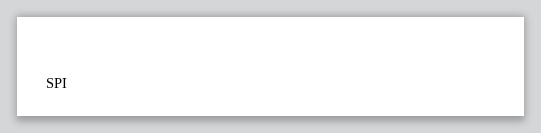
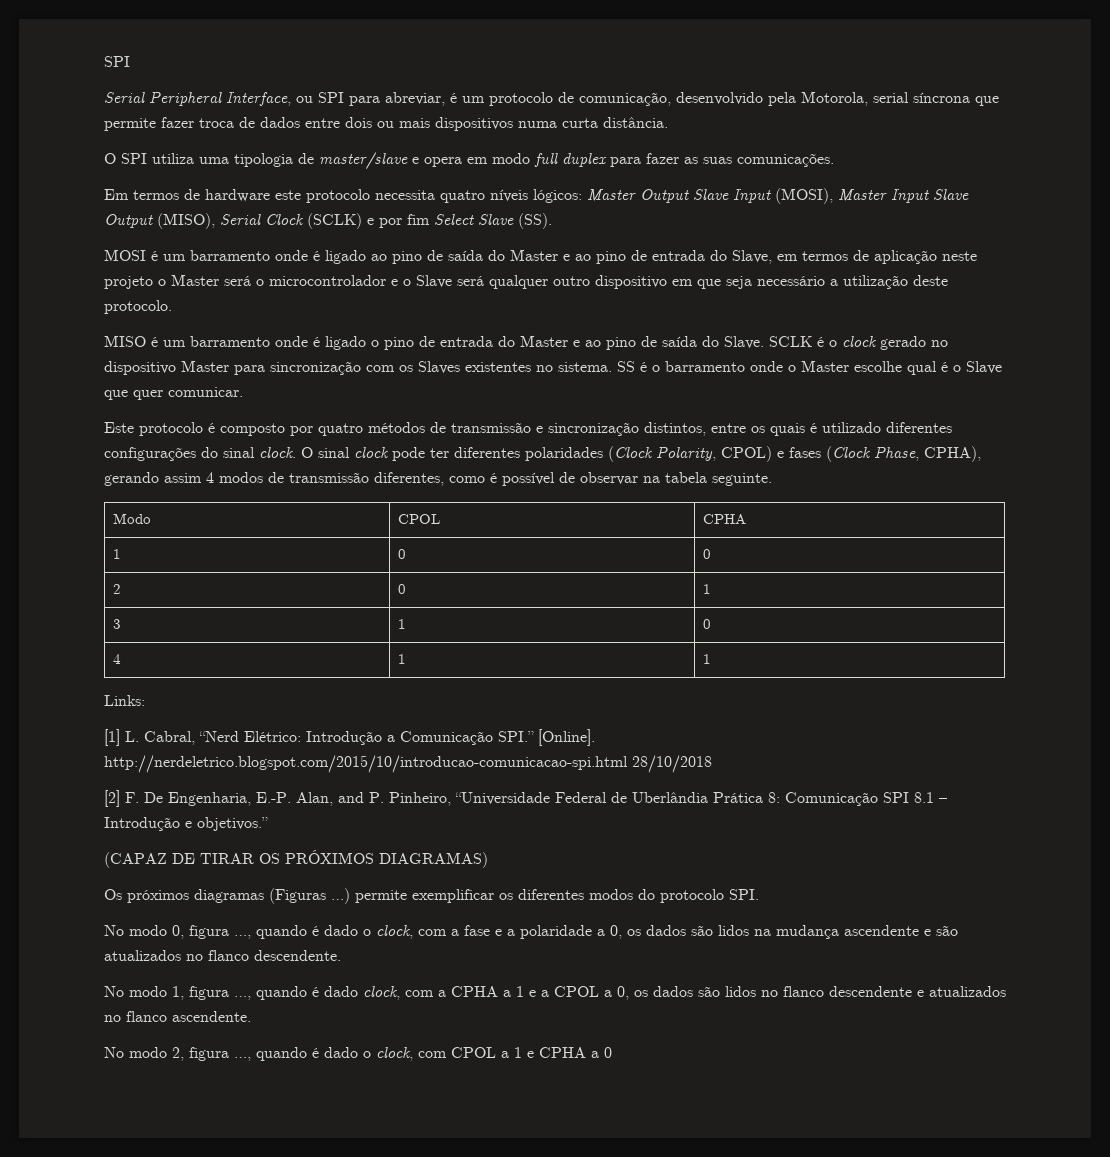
[46,78,67,88] SPI -> [104,56,130,67] [104,91,999,106] [104,117,668,131] [104,152,834,170] [104,188,969,204] [104,213,552,229] [104,249,977,264] [104,274,948,289] [104,300,172,314] [104,335,948,350] [104,360,1002,375] [104,387,243,400] [104,422,952,436] [104,446,981,462] [104,472,772,486] [113,513,152,524] [398,514,441,524] [703,514,747,525] [113,549,122,559] [398,549,407,559] [703,549,712,559] [113,584,122,594] [398,584,407,594] [703,584,712,594] [113,619,122,629] [398,619,407,629] [703,619,712,629] [113,654,122,664] [398,654,407,664] [703,654,712,664] [104,695,145,706] [104,729,595,746] [104,755,712,773] [104,790,947,807] [104,817,268,831] [104,850,488,868] [104,888,759,904] [104,925,958,939] [104,950,341,961] [104,986,1006,1000] [104,1011,251,1022] [104,1047,612,1061] SPI // Serial Peripheral Interface, ou SPI para abreviar, é um protocolo de comunicação, desenvolvido pela Motorola, serial síncrona que permite fazer troca de dados entre dois ou mais dispositivos numa curta distância. // O SPI utiliza uma tipologia de master/slave e opera em modo full duplex para fazer as suas comunicações. // Em termos de hardware este protocolo necessita quatro níveis lógicos: Master Output Slave Input (MOSI), Master Input Slave Output (MISO), Serial Clock (SCLK) e por fim Select Slave (SS). // MOSI é um barramento onde é ligado ao pino de saída do Master e ao pino de entrada do Slave, em termos de aplicação neste projeto o Master será o microcontrolador e o Slave será qualquer outro dispositivo em que seja necessário a utilização deste protocolo. // MISO é um barramento onde é ligado o pino de entrada do Master e ao pino de saída do Slave. SCLK é o clock gerado no dispositivo Master para sincronização com os Slaves existentes no sistema. SS é o barramento onde o Master escolhe qual é o Slave que quer comunicar. // Este protocolo é composto por quatro métodos de transmissão e sincronização distintos, entre os quais é utilizado diferentes configurações do sinal clock. O sinal clock pode ter diferentes polaridades (Clock Polarity, CPOL) e fases (Clock Phase, CPHA), gerando assim 4 modos de transmissão diferentes, como é possível de observar na tabela seguinte. // Modo | CPOL | CPHA // 1 | 0 | 0 // 2 | 0 | 1 // 3 | 1 | 0 // 4 | 1 | 1 // Links: // [1] L. Cabral, “Nerd Elétrico: Introdução a Comunicação SPI.” [Online]. http://nerdeletrico.blogspot.com/2015/10/introducao-comunicacao-spi.html 28/10/2018 // [2] F. De Engenharia, E.-P. Alan, and P. Pinheiro, “Universidade Federal de Uberlândia Prática 8: Comunicação SPI 8.1 – Introdução e objetivos.” // (CAPAZ DE TIRAR OS PRÓXIMOS DIAGRAMAS) // Os próximos diagramas (Figuras …) permite exemplificar os diferentes modos do protocolo SPI. // No modo 0, figura …, quando é dado o clock, com a fase e a polaridade a 0, os dados são lidos na mudança ascendente e são atualizados no flanco descendente. // No modo 1, figura …, quando é dado clock, com a CPHA a 1 e a CPOL a 0, os dados são lidos no flanco descendente e atualizados no flanco ascendente. // No modo 2, figura …, quando é dado o clock, com CPOL a 1 e CPHA a 0

